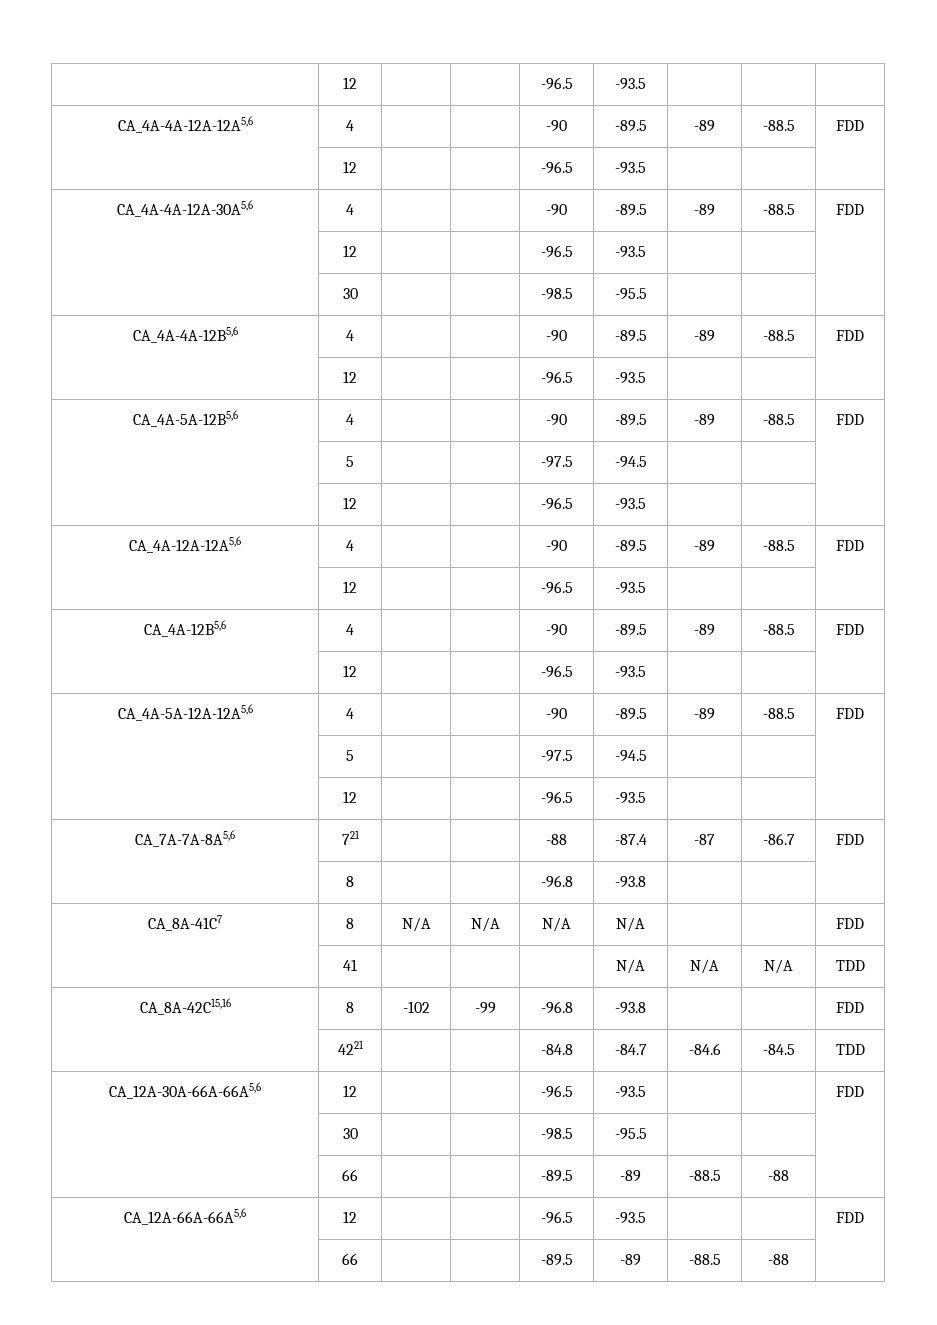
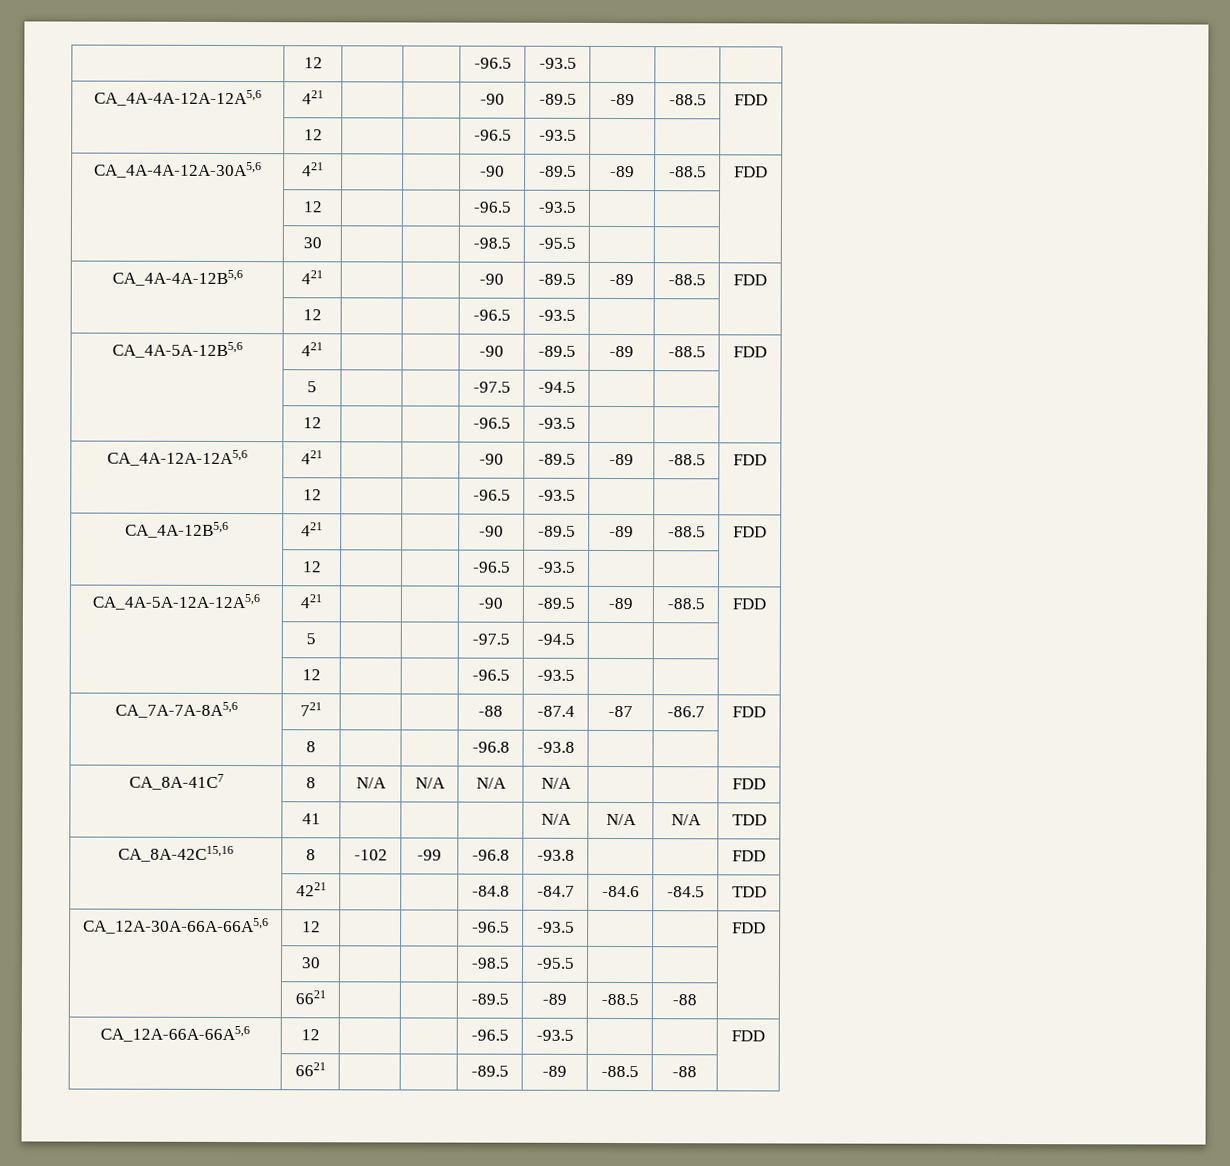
[346,120,354,131] 4 -> [302,90,324,105] 421
[346,204,354,215] 4 -> [302,162,324,177] 421
[346,330,354,341] 4 -> [301,270,323,285] 421
[346,414,354,425] 4 -> [301,342,323,357] 421
[346,540,354,551] 4 -> [301,450,323,465] 421
[346,624,354,635] 4 -> [301,522,323,537] 421
[346,708,354,719] 4 -> [300,594,322,609] 421
[342,1169,358,1181] 66 -> [294,990,326,1005] 6621
[342,1253,358,1265] 66 -> [294,1062,326,1077] 6621

